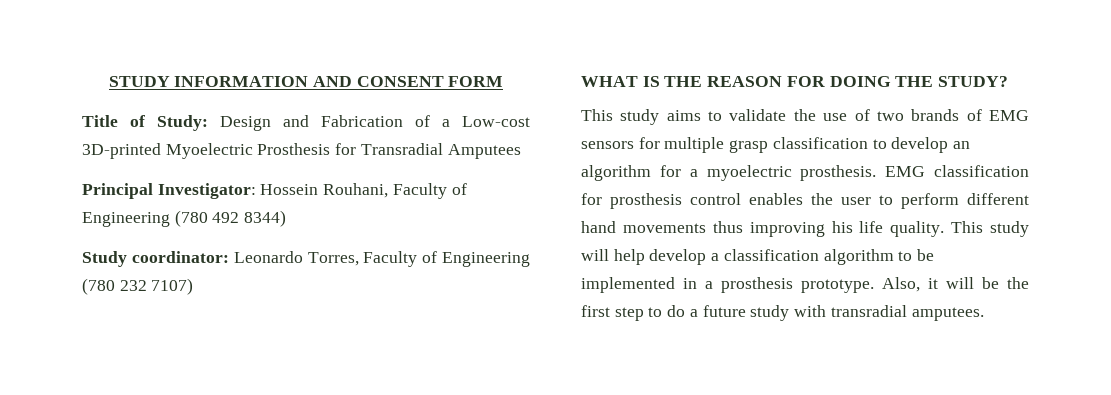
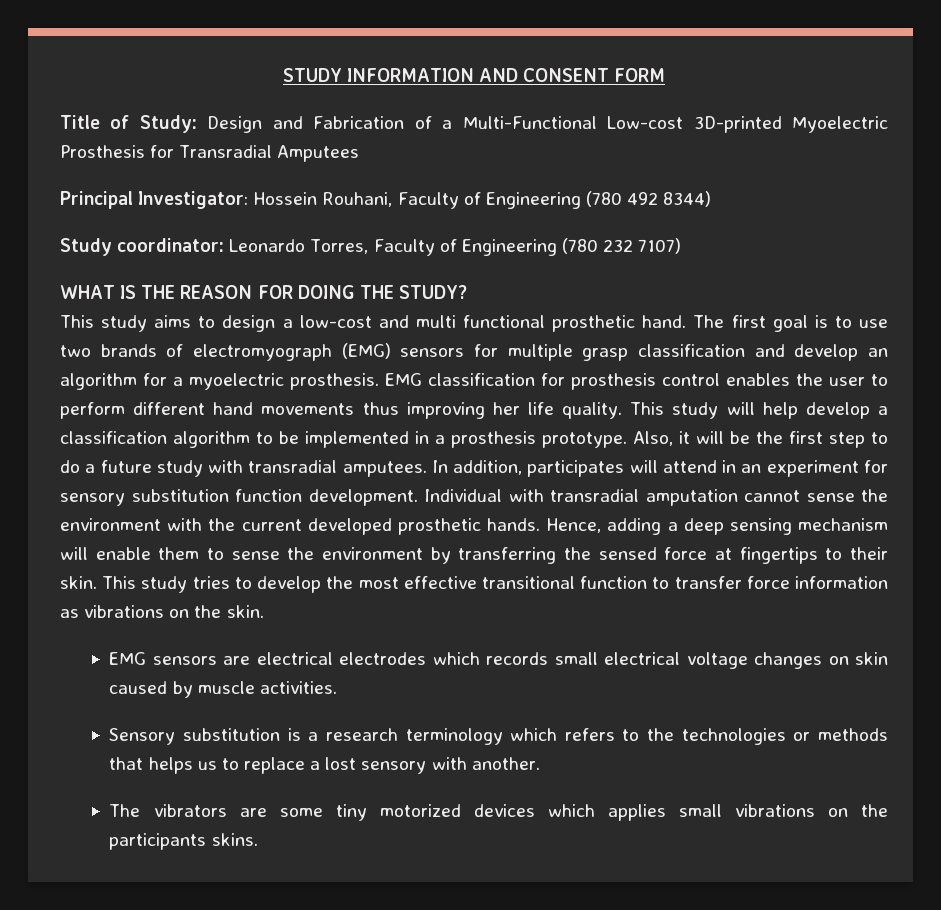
(450, 123) none -> [462,116,597,129] Multi-Functional
[729,109,870,121] validate the use of -> [222,315,889,332] design a low-cost and multi functional prosthetic hand. The first goal is to use
[989,110,1029,121] EMG -> [193,343,391,361] electromyograph (EMG)
[872,139,887,149] to -> [754,344,785,357] and
[831,221,853,233] his -> [492,402,520,415] her
(984, 314) none -> [431,460,888,477] [60,489,888,506] [60,518,888,535] [60,547,888,564] [60,576,888,593] [60,605,264,618] [109,652,889,669] [109,681,337,698] [109,728,888,745] [109,757,540,774] [109,804,888,821] [109,833,258,850] In addition, participates will attend in an experiment for sensory substitution function development. Individual with transradial amputation cannot sense the environment with the current developed prosthetic hands. Hence, adding a deep sensing mechanism will enable them to sense the environment by transferring the sensed force at fingertips to their skin. This study tries to develop the most effective transitional function to transfer force information as vibrations on the skin. // EMG sensors are electrical electrodes which records small electrical voltage changes on skin caused by muscle activities. // Sensory substitution is a research terminology which refers to the technologies or methods that helps us to replace a lost sensory with another. // The vibrators are some tiny motorized devices which applies small vibrations on the participants skins.

